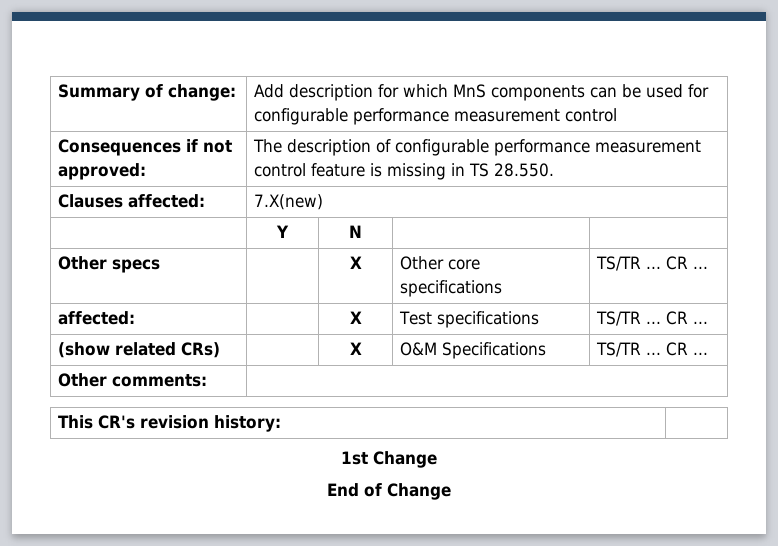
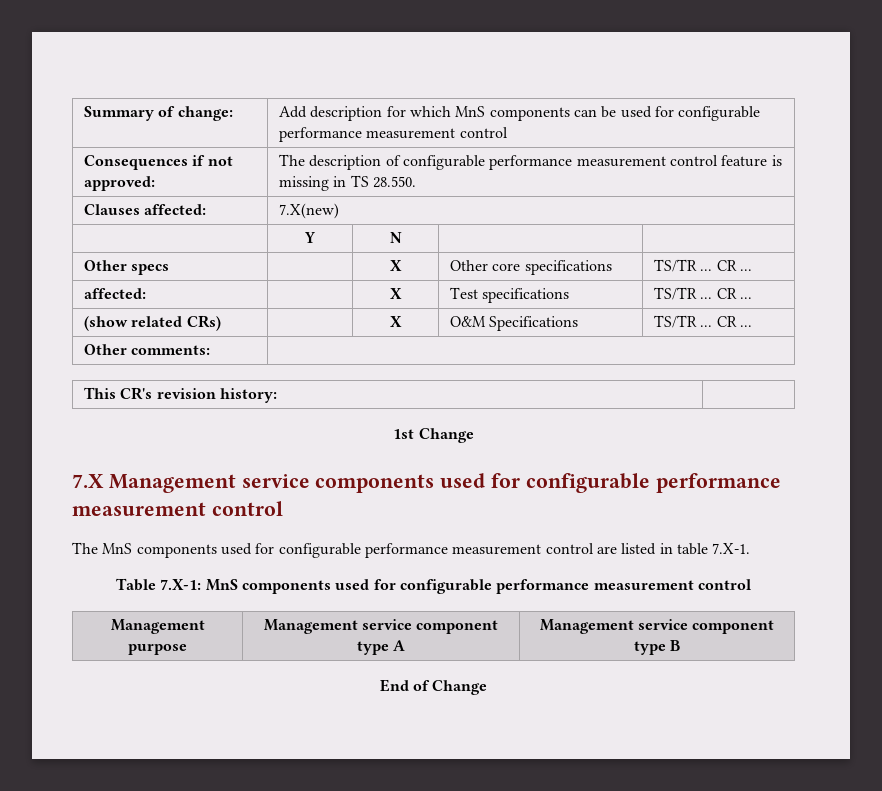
(437, 459) none -> [72,473,781,493] [72,501,283,516] [72,542,751,558] [116,578,751,594] [110,619,205,634] [128,644,187,655] [263,619,499,634] [356,640,406,655] [539,619,775,634] [633,640,681,655] // 7.X Management service components used for configurable performance measurement control // The MnS components used for configurable performance measurement control are listed in table 7.X-1. // Table 7.X-1: MnS components used for configurable performance measurement control // Management purpose | Management service component type A | Management service component type B

